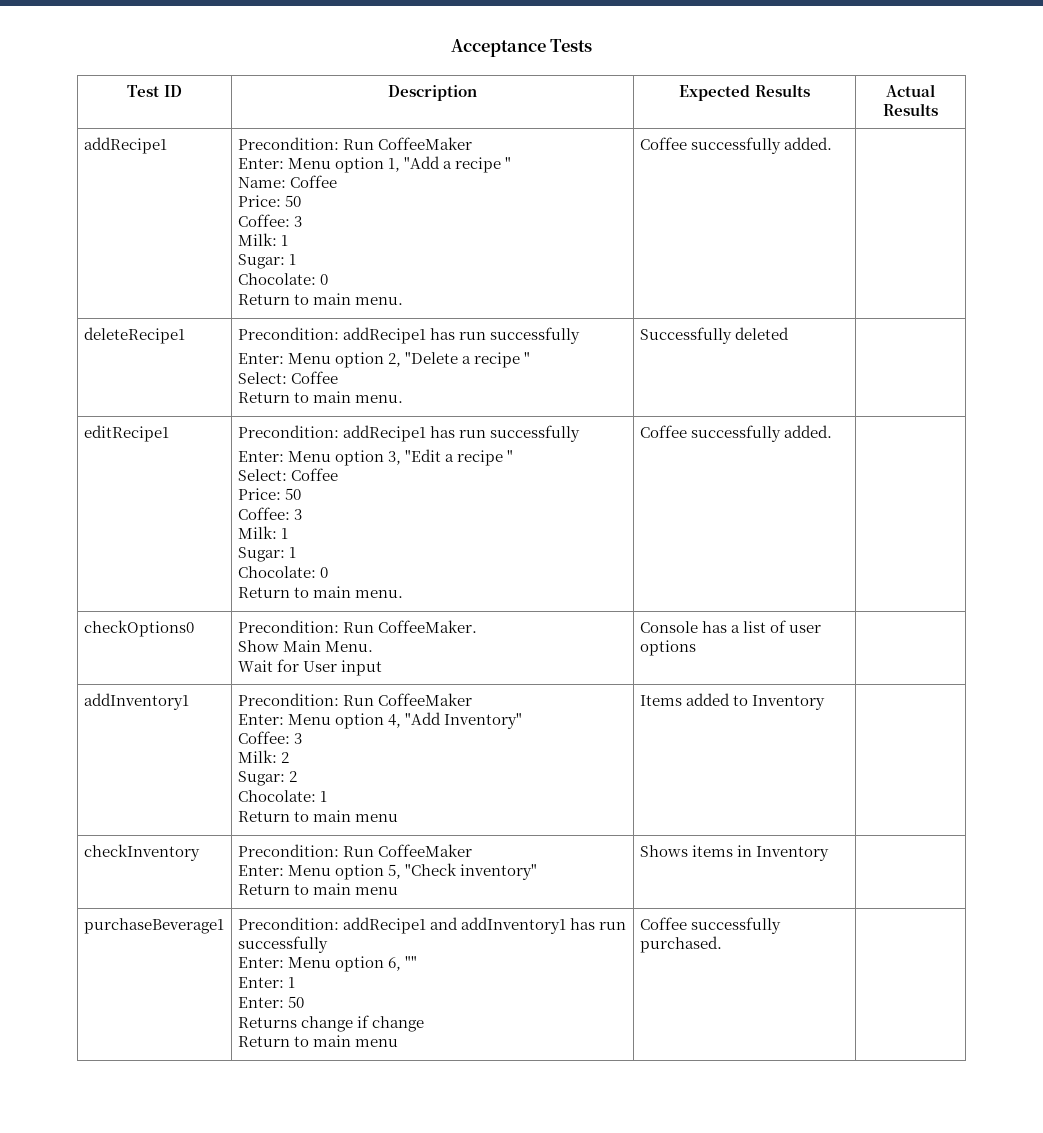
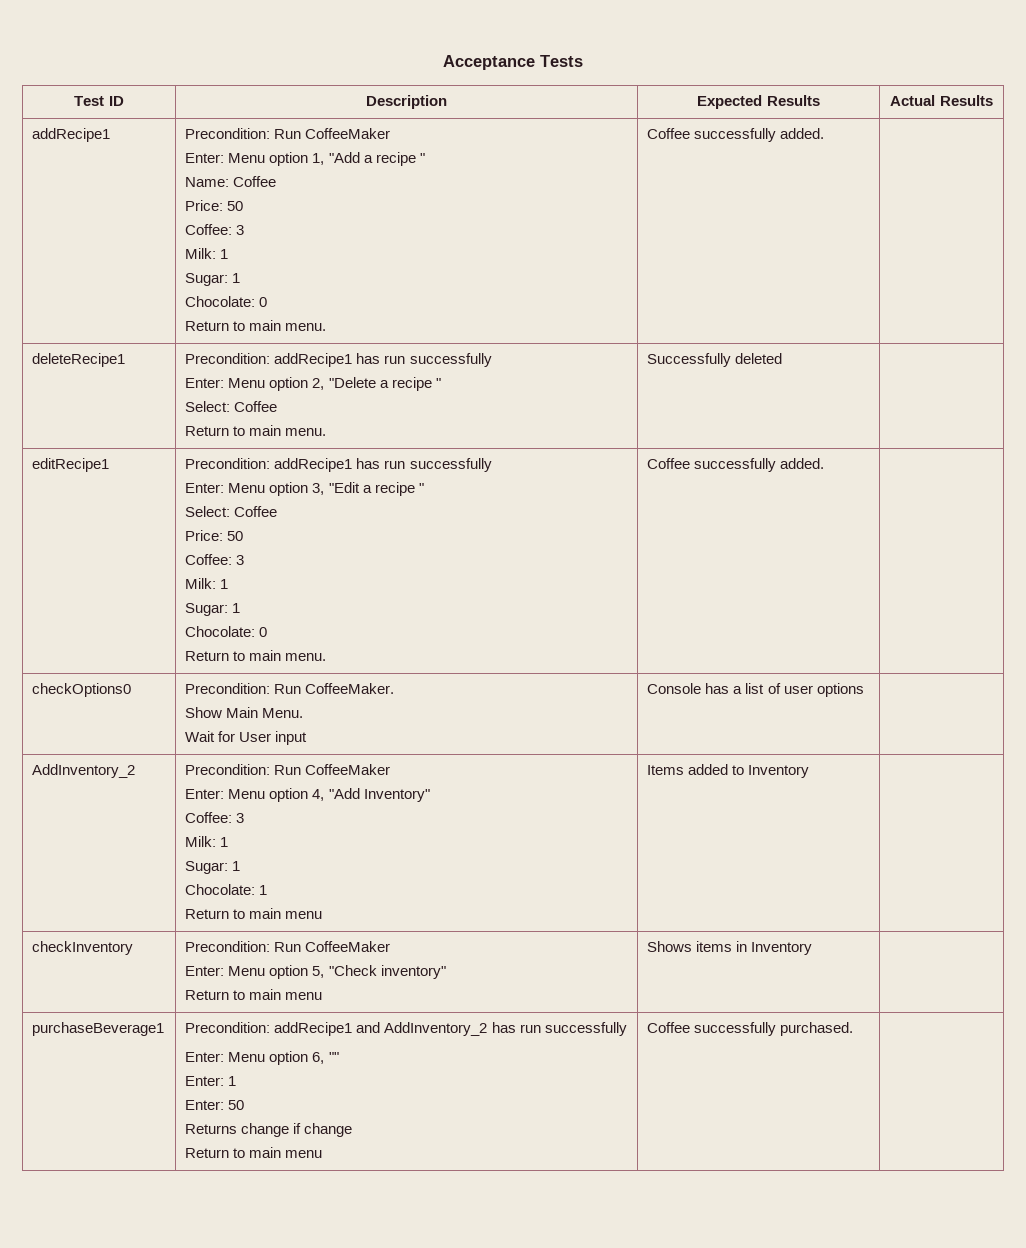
[83,693,189,710] addInventory1 -> [32,764,136,778] AddInventory_2
[280,752,289,763] [237,771,297,786] 2 // Sugar: 2 -> [220,837,229,847] [185,861,241,874] 1 // Sugar: 1
[460,917,566,934] addInventory1 -> [384,1022,488,1036] AddInventory_2

